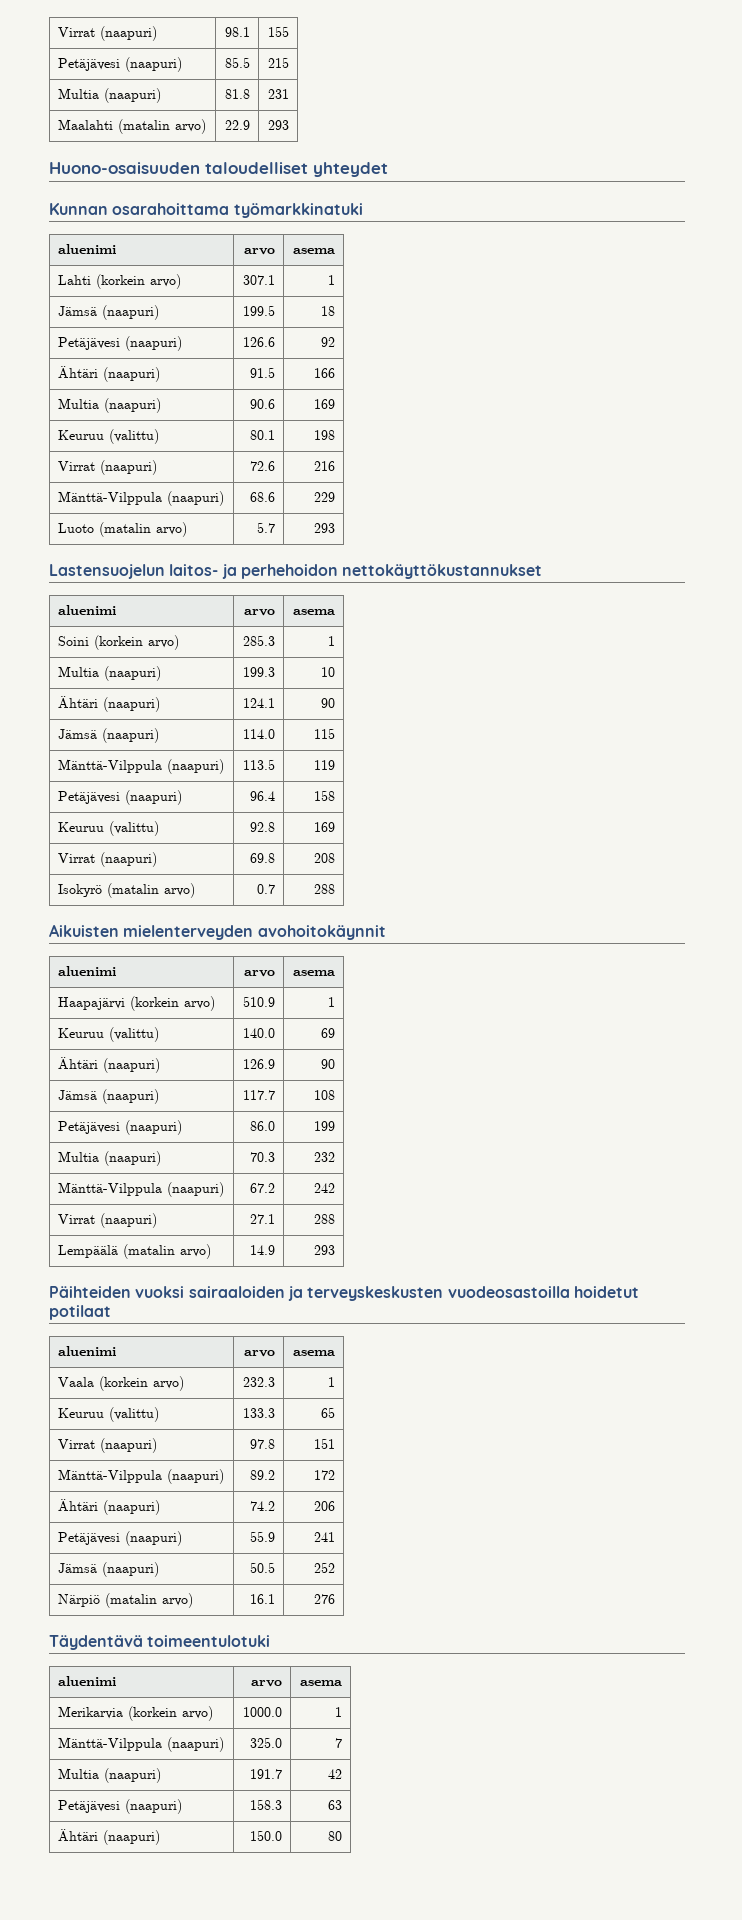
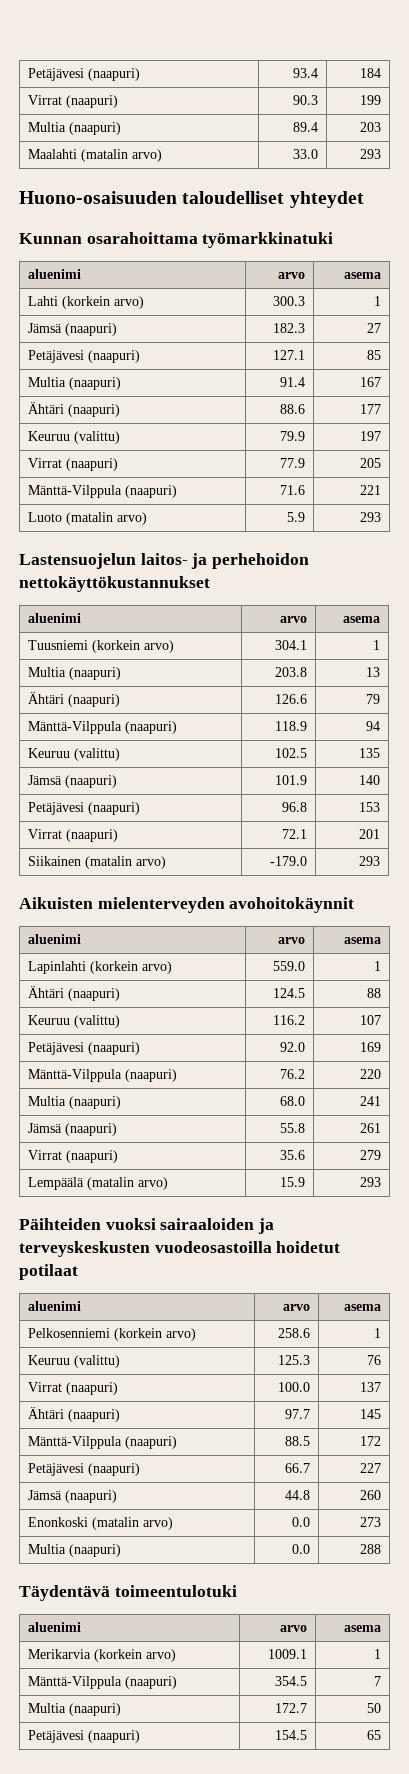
[57,26,157,41] [225,27,251,37] [268,26,290,37] [57,57,182,72] [225,57,251,68] [268,57,290,68] [57,88,161,103] [225,89,251,99] [268,89,290,99] Virrat (naapuri) | 98.1 | 155 // Petäjävesi (naapuri) | 85.5 | 215 // Multia (naapuri) | 81.8 | 231 -> [28,68,141,81] [292,68,318,78] [359,68,381,78] [28,95,119,108] [292,95,318,105] [359,95,381,105] [28,122,122,135] [292,122,318,132] [359,122,381,132] Petäjävesi (naapuri) | 93.4 | 184 // Virrat (naapuri) | 90.3 | 199 // Multia (naapuri) | 89.4 | 203
[225,120,251,130] 22.9 -> [292,149,318,159] 33.0
[243,275,276,285] 307.1 -> [272,296,305,306] 300.3
[243,305,276,316] [321,306,336,316] [57,336,182,351] [243,337,276,347] [321,337,336,347] [57,366,160,382] [250,367,276,378] [314,368,336,378] [57,398,161,413] [250,399,276,409] [314,399,336,409] [57,429,159,444] [250,430,276,440] [314,430,336,440] [57,460,157,475] [250,461,276,471] [314,461,336,471] [57,491,224,506] [250,492,276,502] [314,492,336,502] 199.5 | 18 // Petäjävesi (naapuri) | 126.6 | 92 // Ähtäri (naapuri) | 91.5 | 166 // Multia (naapuri) | 90.6 | 169 // Keuruu (valittu) | 80.1 | 198 // Virrat (naapuri) | 72.6 | 216 // Mänttä-Vilppula (naapuri) | 68.6 | 229 -> [272,323,305,333] [366,323,381,333] [28,350,141,363] [272,350,305,360] [366,350,381,360] [28,377,122,390] [279,377,305,387] [359,377,381,387] [28,402,121,417] [279,404,305,414] [359,404,381,414] [28,431,121,444] [279,431,305,441] [359,431,381,441] [28,458,119,471] [279,458,305,468] [359,458,381,468] [28,485,178,498] [279,485,305,495] [359,485,381,495] 182.3 | 27 // Petäjävesi (naapuri) | 127.1 | 85 // Multia (naapuri) | 91.4 | 167 // Ähtäri (naapuri) | 88.6 | 177 // Keuruu (valittu) | 79.9 | 197 // Virrat (naapuri) | 77.9 | 205 // Mänttä-Vilppula (naapuri) | 71.6 | 221
[257,522,276,533] 5.7 -> [286,512,305,522] 5.9
[57,635,179,650] [243,635,276,646] Soini (korkein arvo) | 285.3 -> [28,640,175,653] [274,640,307,650] Tuusniemi (korkein arvo) | 304.1
[243,667,276,677] [321,667,336,677] [57,696,160,712] [243,698,276,708] [321,698,336,708] [57,728,159,743] [243,729,276,739] [314,728,336,739] [57,759,224,774] [243,759,276,770] [314,760,336,770] [57,790,182,805] [250,791,276,801] [314,790,336,801] [57,821,159,836] [250,822,276,832] [314,822,336,832] [57,852,157,867] [250,853,276,863] [314,853,336,863] [57,883,195,898] [257,884,276,894] [314,884,336,894] 199.3 | 10 // Ähtäri (naapuri) | 124.1 | 90 // Jämsä (naapuri) | 114.0 | 115 // Mänttä-Vilppula (naapuri) | 113.5 | 119 // Petäjävesi (naapuri) | 96.4 | 158 // Keuruu (valittu) | 92.8 | 169 // Virrat (naapuri) | 69.8 | 208 // Isokyrö (matalin arvo) | 0.7 | 288 -> [274,667,307,677] [365,667,380,677] [28,692,121,707] [274,694,307,704] [365,694,380,704] [28,721,178,734] [274,721,307,731] [365,721,380,731] [28,748,121,761] [274,748,307,758] [358,748,380,758] [28,775,118,788] [274,775,307,785] [358,775,380,785] [28,802,141,815] [281,802,307,812] [358,802,380,812] [28,829,119,842] [281,829,307,839] [358,829,380,839] [28,856,167,869] [269,856,307,866] [358,856,380,866] 203.8 | 13 // Ähtäri (naapuri) | 126.6 | 79 // Mänttä-Vilppula (naapuri) | 118.9 | 94 // Keuruu (valittu) | 102.5 | 135 // Jämsä (naapuri) | 101.9 | 140 // Petäjävesi (naapuri) | 96.8 | 153 // Virrat (naapuri) | 72.1 | 201 // Siikainen (matalin arvo) | -179.0 | 293
[57,996,215,1011] [243,996,276,1007] [328,997,336,1007] [57,1027,159,1042] [243,1028,276,1038] [321,1028,336,1038] [57,1057,160,1073] [243,1059,276,1069] [321,1059,336,1069] [57,1089,159,1104] [243,1090,276,1100] [314,1090,336,1100] [57,1120,182,1135] [250,1121,276,1131] [314,1121,336,1131] [57,1151,161,1166] [250,1152,276,1162] [314,1152,336,1162] [57,1182,224,1197] [250,1183,276,1193] [314,1183,336,1193] [57,1213,157,1228] [250,1214,276,1224] [314,1214,336,1224] Haapajärvi (korkein arvo) | 510.9 | 1 // Keuruu (valittu) | 140.0 | 69 // Ähtäri (naapuri) | 126.9 | 90 // Jämsä (naapuri) | 117.7 | 108 // Petäjävesi (naapuri) | 86.0 | 199 // Multia (naapuri) | 70.3 | 232 // Mänttä-Vilppula (naapuri) | 67.2 | 242 // Virrat (naapuri) | 27.1 | 288 -> [28,961,173,974] [272,961,305,971] [373,961,381,971] [28,986,121,1001] [272,988,305,998] [366,988,381,998] [28,1015,121,1028] [272,1015,305,1025] [359,1015,381,1025] [28,1042,141,1055] [279,1042,305,1052] [359,1042,381,1052] [28,1069,178,1082] [279,1069,305,1079] [359,1069,381,1079] [28,1096,122,1109] [279,1096,305,1106] [359,1096,381,1106] [28,1123,118,1136] [279,1123,305,1133] [359,1123,381,1133] [28,1150,119,1163] [279,1150,305,1160] [359,1150,381,1160] Lapinlahti (korkein arvo) | 559.0 | 1 // Ähtäri (naapuri) | 124.5 | 88 // Keuruu (valittu) | 116.2 | 107 // Petäjävesi (naapuri) | 92.0 | 169 // Mänttä-Vilppula (naapuri) | 76.2 | 220 // Multia (naapuri) | 68.0 | 241 // Jämsä (naapuri) | 55.8 | 261 // Virrat (naapuri) | 35.6 | 279
[250,1245,276,1255] 14.9 -> [279,1177,305,1187] 15.9
[57,1376,184,1391] [243,1377,276,1387] [328,1377,336,1387] [57,1407,159,1422] [243,1408,276,1418] [321,1407,336,1418] [57,1438,157,1453] [250,1439,276,1449] [314,1438,336,1449] [57,1469,224,1484] [250,1470,276,1480] Vaala (korkein arvo) | 232.3 | 1 // Keuruu (valittu) | 133.3 | 65 // Virrat (naapuri) | 97.8 | 151 // Mänttä-Vilppula (naapuri) | 89.2 -> [28,1328,197,1341] [277,1328,310,1338] [373,1328,381,1338] [28,1355,121,1368] [277,1355,310,1365] [366,1355,381,1365] [28,1382,119,1395] [277,1382,310,1392] [359,1382,381,1392] [28,1407,121,1422] [284,1409,310,1419] [359,1409,381,1419] [28,1436,178,1449] [284,1436,310,1446] Pelkosenniemi (korkein arvo) | 258.6 | 1 // Keuruu (valittu) | 125.3 | 76 // Virrat (naapuri) | 100.0 | 137 // Ähtäri (naapuri) | 97.7 | 145 // Mänttä-Vilppula (naapuri) | 88.5
[57,1499,160,1515] [250,1501,276,1511] [314,1501,336,1511] [57,1531,182,1546] [250,1531,276,1542] [314,1532,336,1542] [57,1562,159,1577] [250,1562,276,1573] [314,1562,336,1573] [57,1593,193,1608] [250,1594,276,1604] [314,1594,336,1604] // Ähtäri (naapuri) | 74.2 | 206 // Petäjävesi (naapuri) | 55.9 | 241 // Jämsä (naapuri) | 50.5 | 252 // Närpiö (matalin arvo) | 16.1 | 276 -> [28,1463,141,1476] [284,1463,310,1473] [359,1463,381,1473] [28,1490,118,1503] [284,1490,310,1500] [359,1490,381,1500] [28,1517,174,1530] [291,1517,310,1527] [359,1517,381,1527] [28,1544,122,1557] [291,1544,310,1554] [359,1544,381,1554] // Petäjävesi (naapuri) | 66.7 | 227 // Jämsä (naapuri) | 44.8 | 260 // Enonkoski (matalin arvo) | 0.0 | 273 // Multia (naapuri) | 0.0 | 288
[243,1707,283,1717] 1000.0 -> [267,1649,307,1659] 1009.1
[250,1737,283,1748] 325.0 -> [274,1676,307,1686] 354.5
[250,1769,283,1779] [328,1769,343,1779] [57,1799,182,1814] [250,1799,283,1810] [328,1800,343,1810] [57,1829,160,1845] [250,1830,283,1841] [328,1831,343,1841] 191.7 | 42 // Petäjävesi (naapuri) | 158.3 | 63 // Ähtäri (naapuri) | 150.0 | 80 -> [274,1703,307,1713] [366,1703,381,1713] [28,1730,141,1743] [274,1730,307,1740] [366,1730,381,1740] 172.7 | 50 // Petäjävesi (naapuri) | 154.5 | 65

